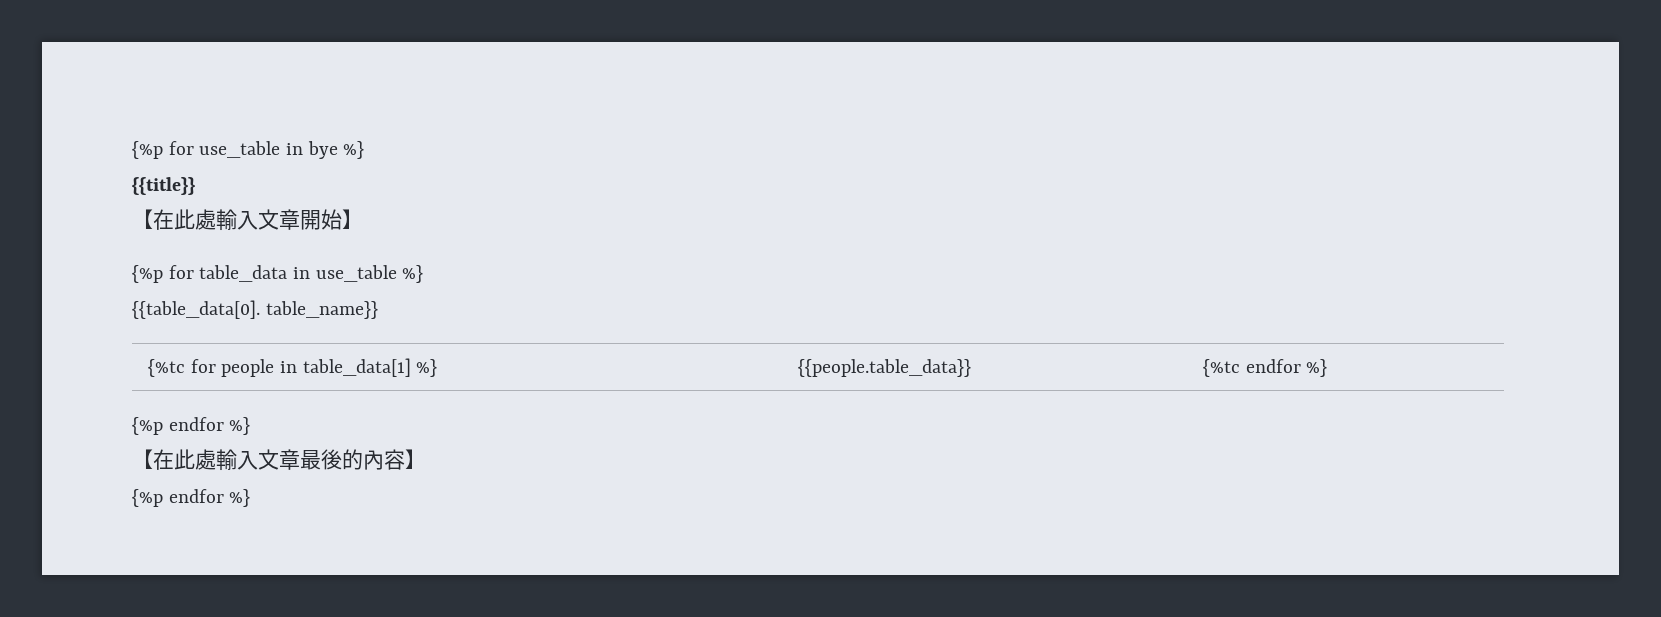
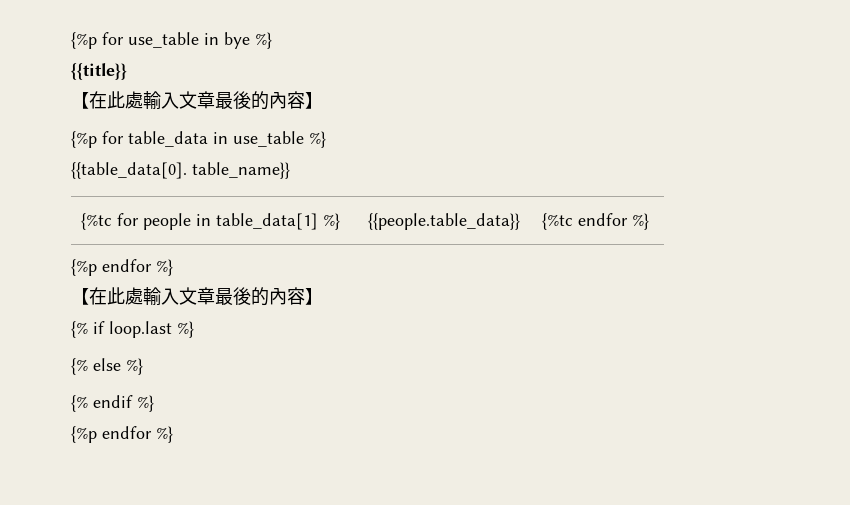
[300,209,342,230] 開始 -> [215,91,305,110] 最後的內容
(426, 459) none -> [71,321,194,338] [71,358,143,375] [71,395,154,412] // {% if loop.last %} // {% else %} // {% endif %}

